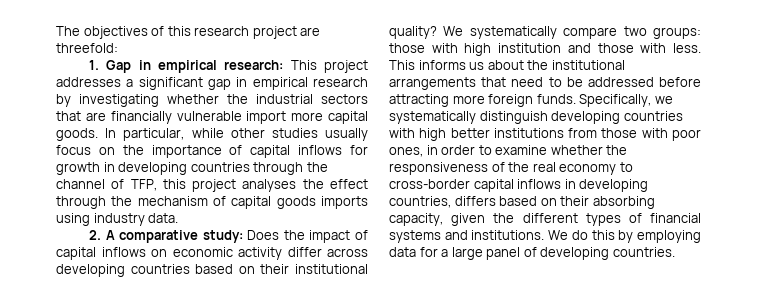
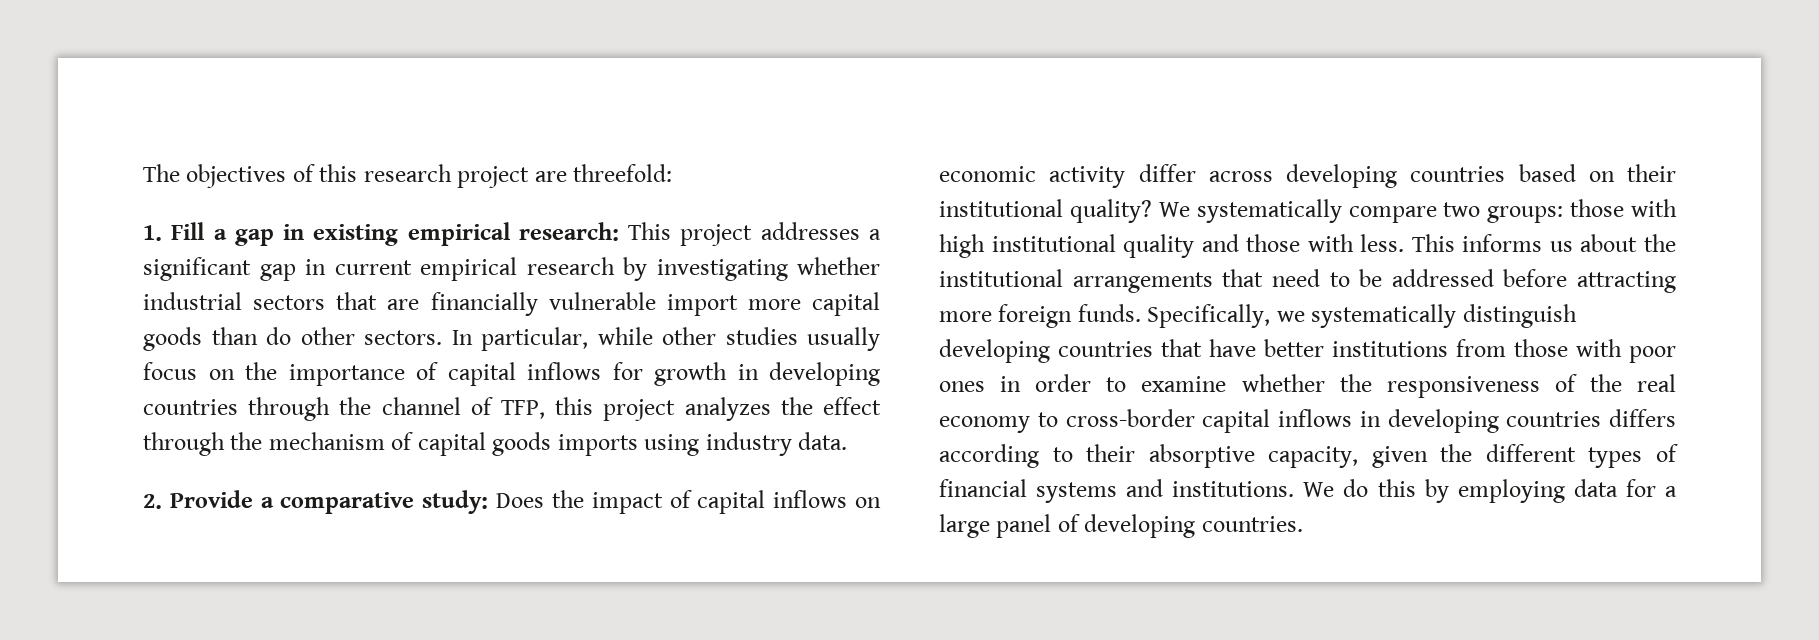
[106,60,151,73] Gap in -> [171,222,399,246] Fill a gap in existing
(248, 82) none -> [334,260,412,275] current
[227,94,248,104] the -> (880, 266) none
[56,128,98,141] goods. -> [143,327,442,351] goods than do other sectors.
[242,179,297,192] analyses -> [684,397,771,421] analyzes
[105,230,115,240] A -> [169,490,274,508] Provide a
[498,43,562,53] institution -> [991,234,1195,258] institutional quality
[389,128,447,141] with high -> [1161,339,1256,357] that have
[389,147,423,157] ones, -> [939,381,985,392] ones
[389,196,655,209] countries, differs based on their absorbing -> [1506,409,1676,427] [939,444,1255,468] countries differs according to their absorptive

